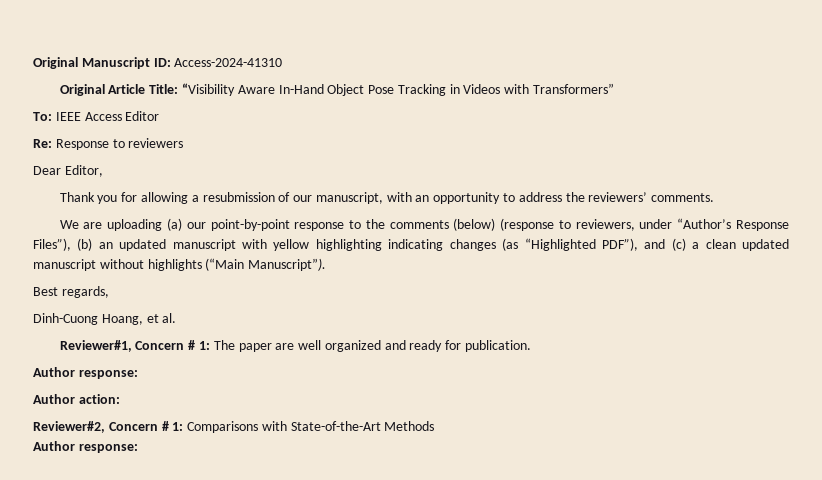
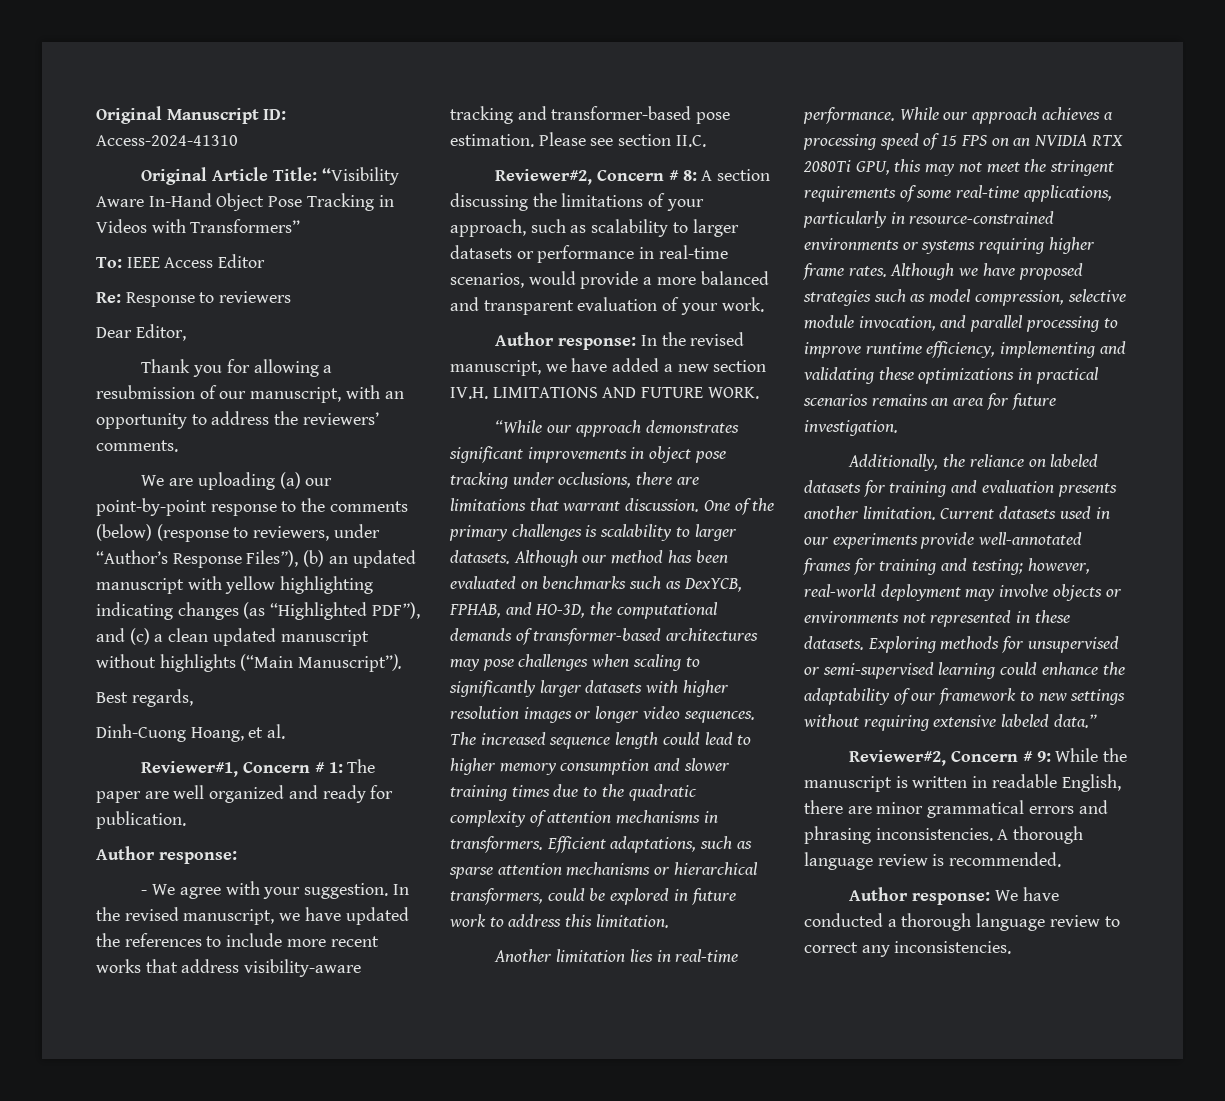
[33,394,120,404] [33,421,435,433] [33,441,138,453] Author action: // Reviewer#2, Concern # 1: Comparisons with State-of-the-Art Methods // Author response: -> [141,881,409,899] [96,907,409,925] [96,933,379,947] [96,959,362,977] [450,106,731,124] [450,132,706,147] [495,169,771,185] [450,193,704,211] [450,219,739,237] [450,245,728,263] [450,271,769,289] [450,297,764,315] [495,332,745,350] [450,358,767,376] [450,387,759,399] [495,420,739,437] [449,446,726,463] [450,472,699,489] [450,498,775,515] [449,524,737,541] [450,550,728,567] [450,576,742,592] [449,602,718,619] [450,628,759,645] [450,654,700,671] [449,680,729,697] [450,706,755,723] [450,732,752,749] [450,758,730,775] [450,784,697,801] [450,810,718,827] [450,836,752,853] [449,862,758,879] [450,888,736,905] [449,914,669,928] [494,949,739,963] [803,107,1113,124] [803,133,1123,150] [803,159,1115,176] [804,185,1112,202] [803,211,1055,228] [804,237,1095,254] [803,263,1083,280] [803,289,1126,306] [804,315,1118,332] [804,341,1126,358] [804,367,1099,384] [803,393,1056,410] [804,420,898,436] [848,454,1099,471] [804,480,1117,497] [804,506,1110,520] [804,532,1083,549] [803,558,1090,575] [804,584,1122,601] [804,610,1070,627] [804,636,1119,653] [804,662,1125,679] [804,688,1126,705] [803,714,1097,731] [849,748,1128,766] [804,774,1121,792] [804,800,1108,818] [804,826,1084,844] [804,852,1062,870] [849,887,1059,905] [804,913,1120,931] [804,941,1012,957] - We agree with your suggestion. In the revised manuscript, we have updated the references to include more recent works that address visibility-aware tracking and transformer-based pose estimation. Please see section II.C. // Reviewer#2, Concern # 8: A section discussing the limitations of your approach, such as scalability to larger datasets or performance in real-time scenarios, would provide a more balanced and transparent evaluation of your work. // Author response: In the revised manuscript, we have added a new section IV.H. LIMITATIONS AND FUTURE WORK. // “While our approach demonstrates significant improvements in object pose tracking under occlusions, there are limitations that warrant discussion. One of the primary challenges is scalability to larger datasets. Although our method has been evaluated on benchmarks such as DexYCB, FPHAB, and HO-3D, the computational demands of transformer-based architectures may pose challenges when scaling to significantly larger datasets with higher resolution images or longer video sequences. The increased sequence length could lead to higher memory consumption and slower training times due to the quadratic complexity of attention mechanisms in transformers. Efficient adaptations, such as sparse attention mechanisms or hierarchical transformers, could be explored in future work to address this limitation. // Another limitation lies in real-time performance. While our approach achieves a processing speed of 15 FPS on an NVIDIA RTX 2080Ti GPU, this may not meet the stringent requirements of some real-time applications, particularly in resource-constrained environments or systems requiring higher frame rates. Although we have proposed strategies such as model compression, selective module invocation, and parallel processing to improve runtime efficiency, implementing and validating these optimizations in practical scenarios remains an area for future investigation. // Additionally, the reliance on labeled datasets for training and evaluation presents another limitation. Current datasets used in our experiments provide well-annotated frames for training and testing; however, real-world deployment may involve objects or environments not represented in these datasets. Exploring methods for unsupervised or semi-supervised learning could enhance the adaptability of our framework to new settings without requiring extensive labeled data.” // Reviewer#2, Concern # 9: While the manuscript is written in readable English, there are minor grammatical errors and phrasing inconsistencies. A thorough language review is recommended. // Author response: We have conducted a thorough language review to correct any inconsistencies.

